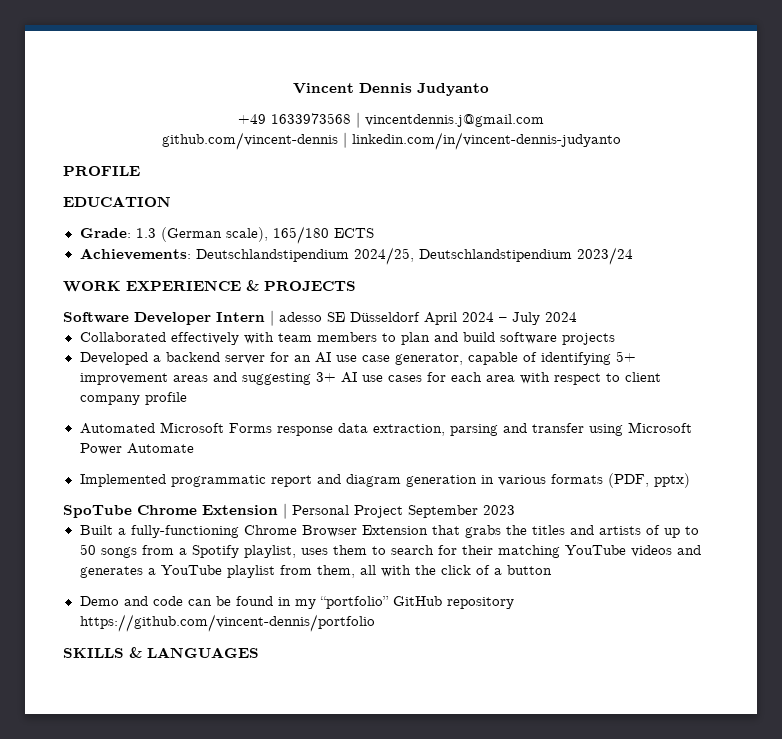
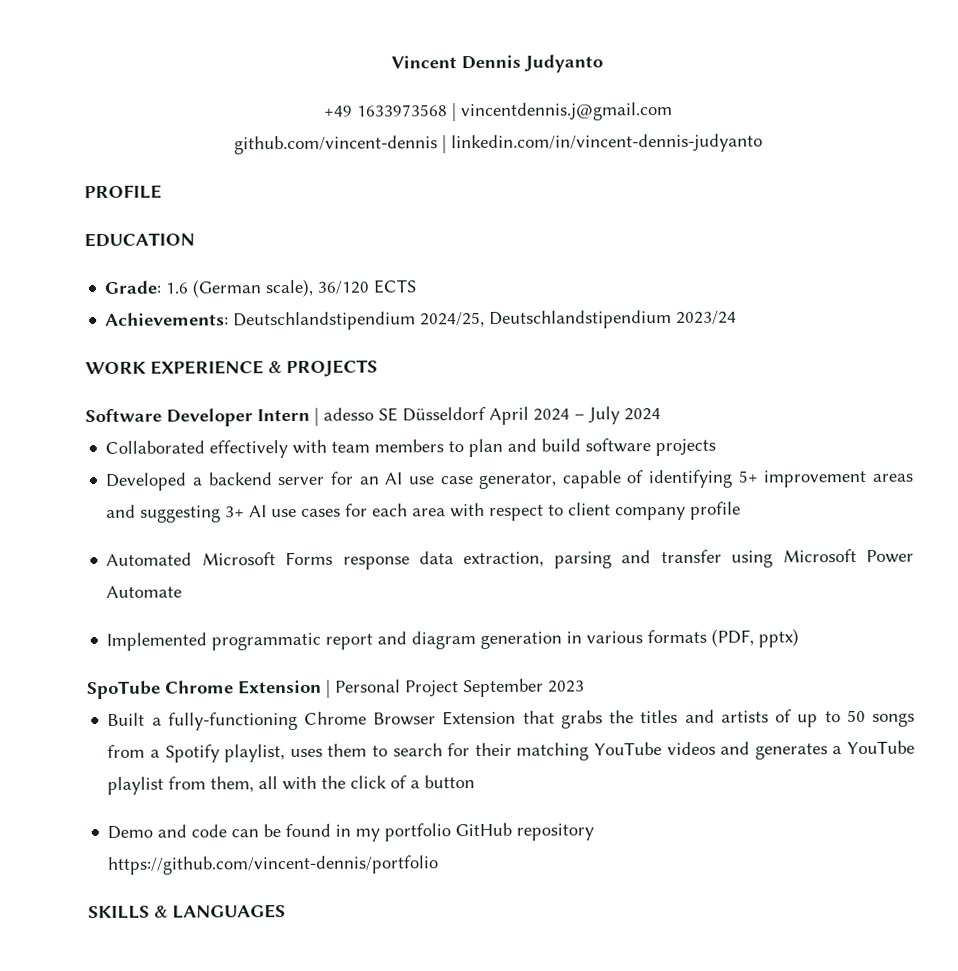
[135,228,156,238] 1.3 -> [165,282,189,294] 1.6
[272,226,329,244] 165/180 -> [317,280,370,295] 36/120
[319,596,389,609] “portfolio” -> [384,823,452,842] portfolio

